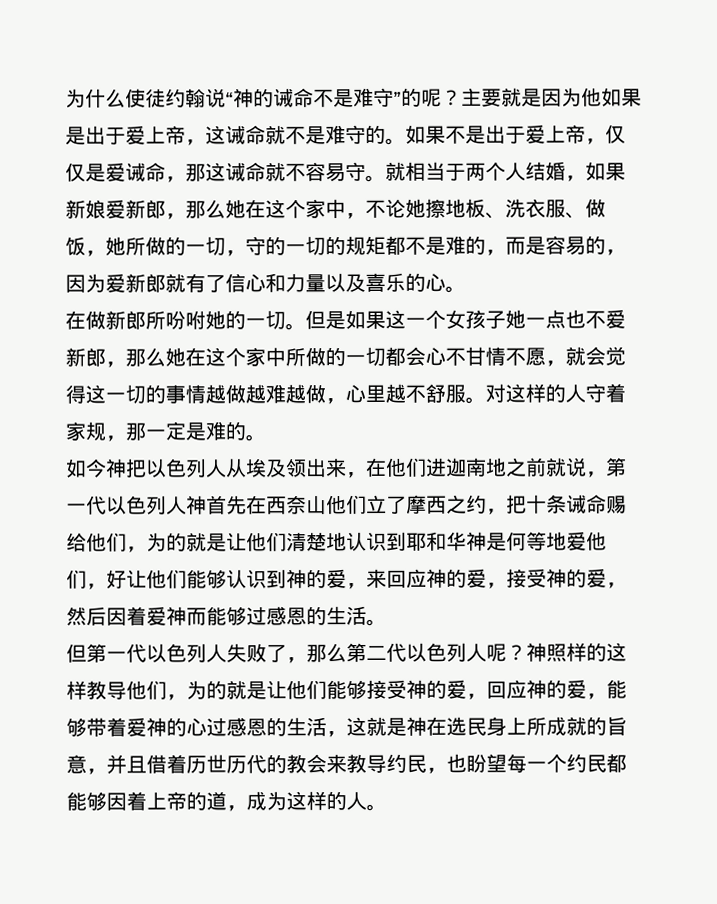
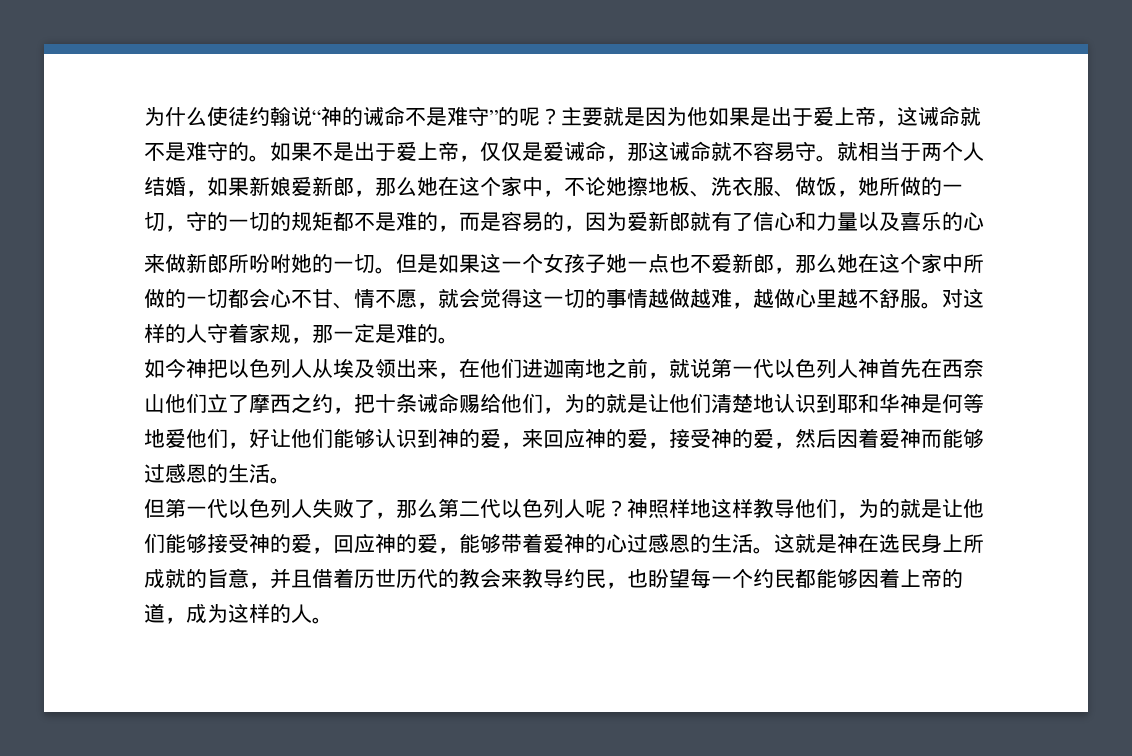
[445,285,466,293] [65,310,86,330] 。 // 在 -> [144,254,165,273] // 来
(486, 356) none -> [333,302,354,309] 、
[285,384,346,405] 越做， -> [732,288,795,309] ，越做
[546,457,607,478] 就说， -> [648,358,711,379] ，就说
[586,642,607,662] 的 -> [690,499,711,518] 地
[326,731,347,738] ， -> [753,547,774,554] 。

